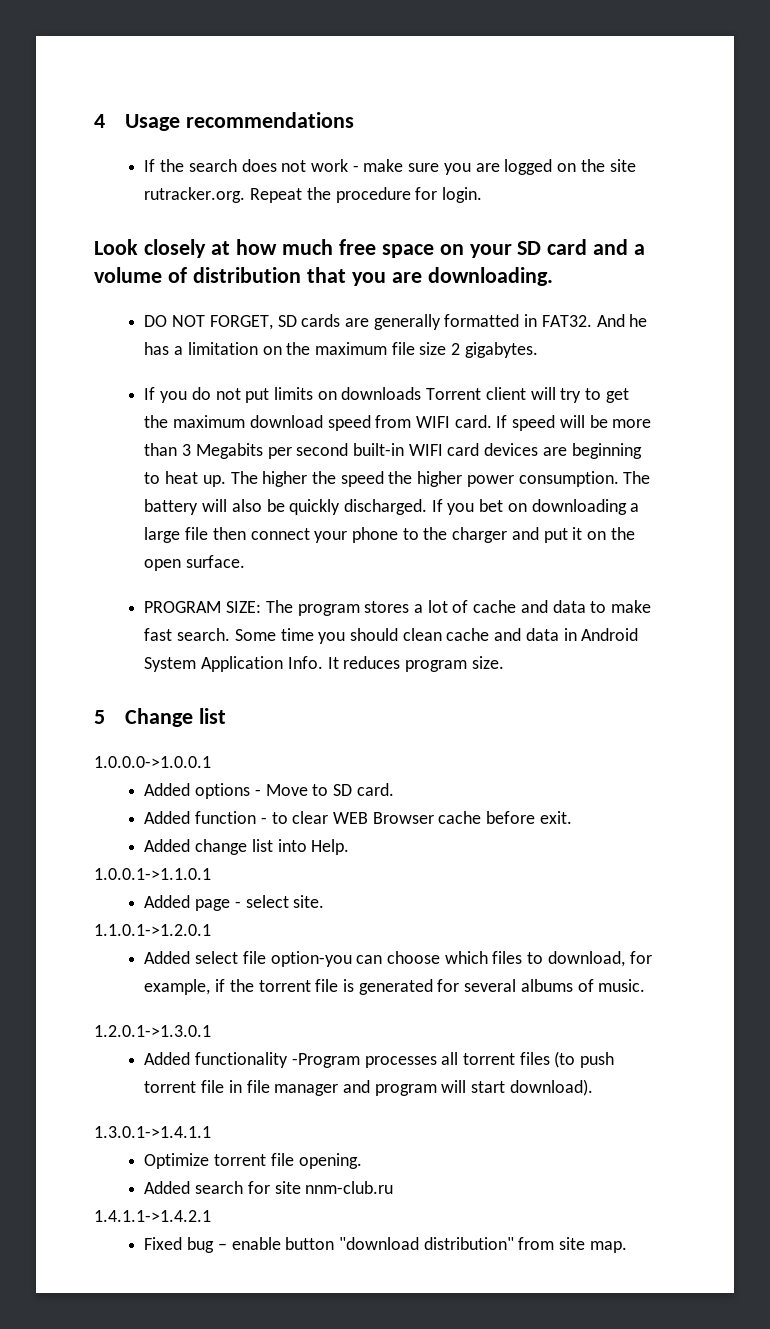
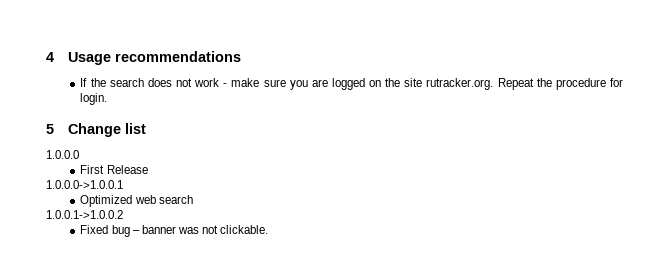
[94,239,646,258] [94,267,553,286] [144,314,648,330] [144,342,538,358] [144,387,629,403] [144,415,652,431] [144,443,642,459] [144,471,651,487] [144,499,640,515] [144,527,635,543] [144,555,246,571] [144,600,652,616] [144,628,639,644] [144,656,504,672] [94,708,227,727] [94,756,211,768] [144,783,394,799] [144,811,572,824] [144,839,350,855] [94,868,211,880] [144,895,325,911] [94,924,211,936] [144,951,652,967] [144,979,646,995] [94,1025,211,1037] [144,1051,615,1068] [144,1079,593,1096] [94,1126,211,1138] [144,1153,362,1169] [144,1181,394,1194] [94,1210,211,1222] [144,1237,627,1253] Look closely at how much free space on your SD card and a volume of distribution that you are downloading. // DO NOT FORGET, SD cards are generally formatted in FAT32. And he has a limitation on the maximum file size 2 gigabytes. // If you do not put limits on downloads Torrent client will try to get the maximum download speed from WIFI card. If speed will be more than 3 Megabits per second built-in WIFI card devices are beginning to heat up. The higher the speed the higher power consumption. The battery will also be quickly discharged. If you bet on downloading a large file then connect your phone to the charger and put it on the open surface. // PROGRAM SIZE: The program stores a lot of cache and data to make fast search. Some time you should clean cache and data in Android System Application Info. It reduces program size. // 5 Change list // 1.0.0.0->1.0.0.1 // Added options - Move to SD card. // Added function - to clear WEB Browser cache before exit. // Added change list into Help. // 1.0.0.1->1.1.0.1 // Added page - select site. // 1.1.0.1->1.2.0.1 // Added select file option-you can choose which files to download, for example, if the torrent file is generated for several albums of music. // 1.2.0.1->1.3.0.1 // Added functionality -Program processes all torrent files (to push torrent file in file manager and program will start download). // 1.3.0.1->1.4.1.1 // Optimize torrent file opening. // Added search for site nnm-club.ru // 1.4.1.1->1.4.2.1 // Fixed bug – enable button "download distribution" from site map. -> [46,123,146,137] [46,150,79,159] [80,165,148,174] [46,180,123,189] [80,195,193,207] [46,210,123,219] [80,225,269,237] 5 Change list // 1.0.0.0 // First Release // 1.0.0.0->1.0.0.1 // Optimized web search // 1.0.0.1->1.0.0.2 // Fixed bug – banner was not clickable.

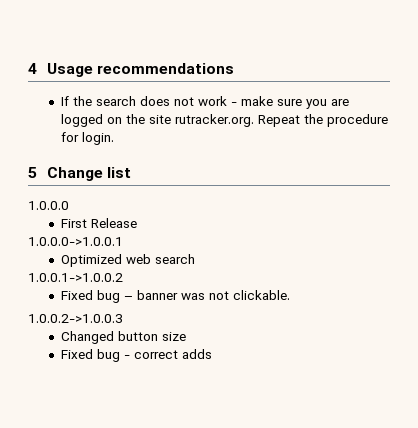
(269, 229) none -> [28,314,123,323] [61,331,187,344] [61,349,213,362] // 1.0.0.2->1.0.0.3 // Changed button size // Fixed bug - correct adds

